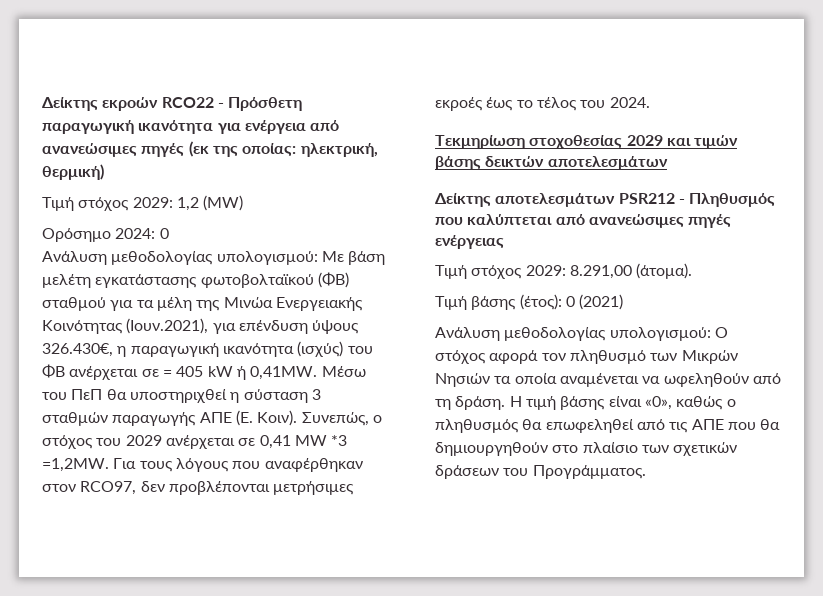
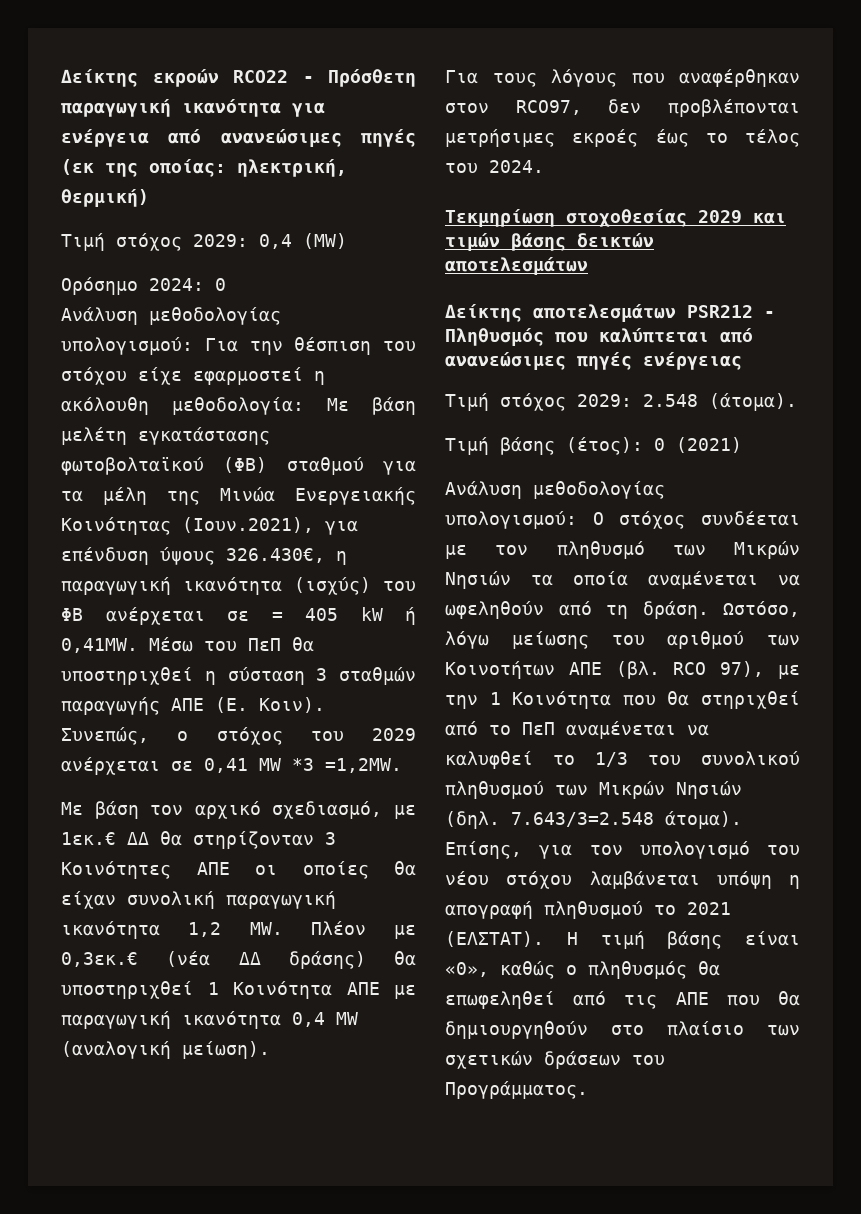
[176,197,199,211] 1,2 -> [259,234,292,249] 0,4
(318, 258) none -> [204,337,416,355] [61,367,325,385] [61,397,304,415] Για την θέσπιση του στόχου είχε εφαρμοστεί η ακόλουθη μεθοδολογία:
(109, 465) none -> [61,800,416,819] [61,831,336,849] [61,861,416,879] [61,891,336,909] [61,921,416,939] [61,951,416,969] [61,981,416,999] [61,1011,358,1029] [61,1041,270,1059] // Με βάση τον αρχικό σχεδιασμό, με 1εκ.€ ΔΔ θα στηρίζονταν 3 Κοινότητες ΑΠΕ οι οποίες θα είχαν συνολική παραγωγική ικανότητα 1,2 MW. Πλέον με 0,3εκ.€ (νέα ΔΔ δράσης) θα υποστηριχθεί 1 Κοινότητα ΑΠΕ με παραγωγική ικανότητα 0,4 MW (αναλογική μείωση). //
[569,265,632,279] 8.291,00 -> [643,394,698,407] 2.548
[489,350,539,364] αφορά -> [701,511,800,526] [445,545,467,559] συνδέεται με
(506, 403) none -> [723,601,800,617] [445,631,800,649] [445,660,800,679] [445,691,800,709] [445,721,709,739] [445,751,800,769] [445,781,742,799] [445,811,742,829] [445,841,800,859] [445,870,800,889] [445,901,731,919] [445,931,544,947] Ωστόσο, λόγω μείωσης του αριθμού των Κοινοτήτων ΑΠΕ (βλ. RCO 97), με την 1 Κοινότητα που θα στηριχθεί από το ΠεΠ αναμένεται να καλυφθεί το 1/3 του συνολικού πληθυσμού των Μικρών Νησιών (δηλ. 7.643/3=2.548 άτομα). Επίσης, για τον υπολογισμό του νέου στόχου λαμβάνεται υπόψη η απογραφή πληθυσμού το 2021 (ΕΛΣΤΑΤ).

